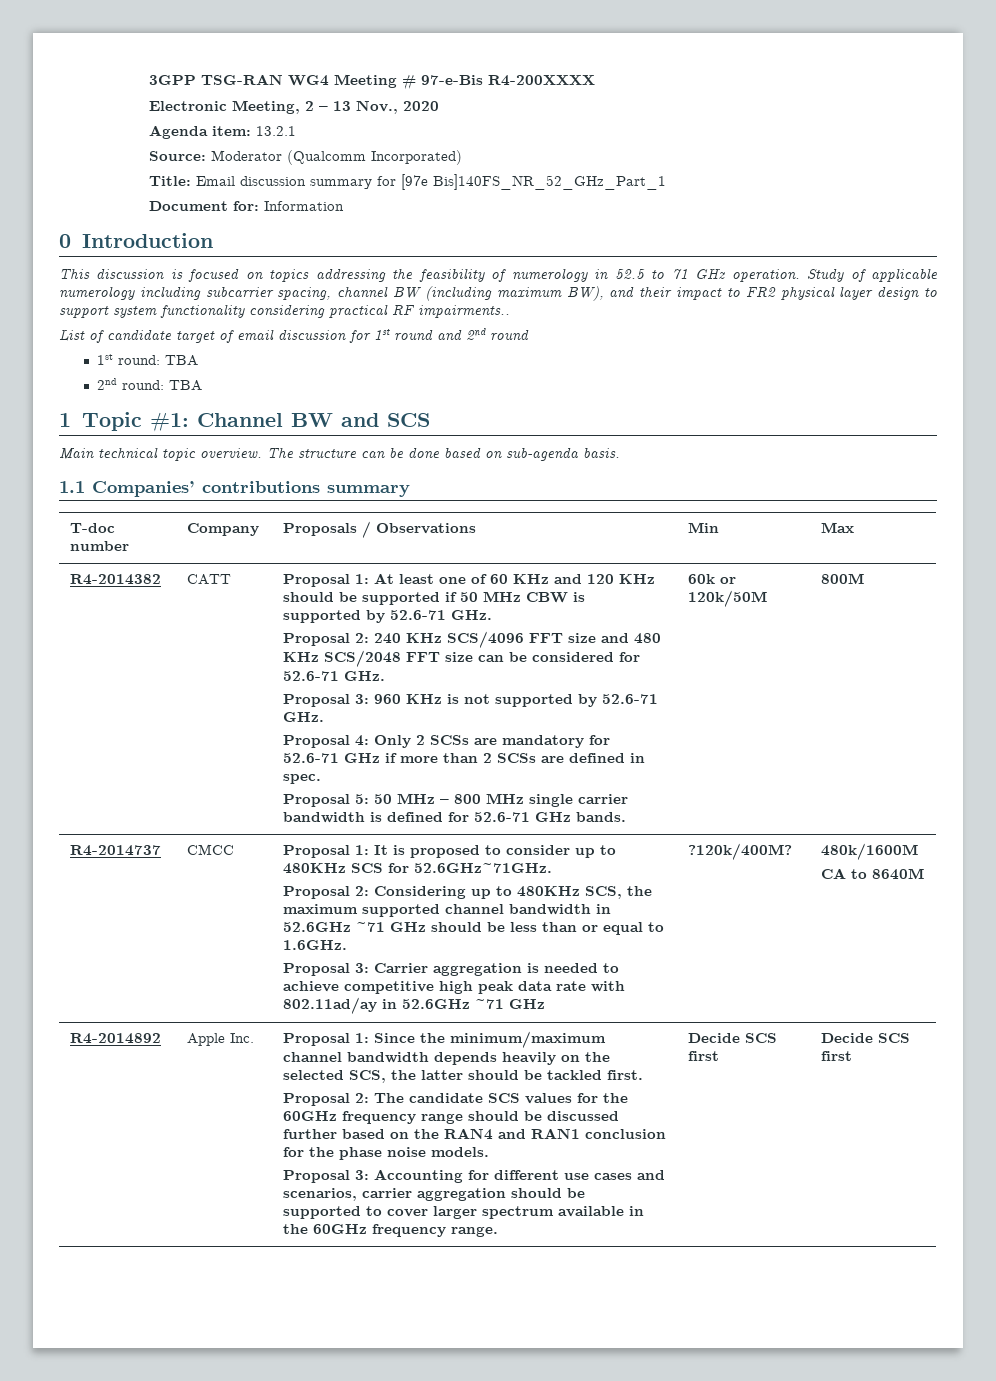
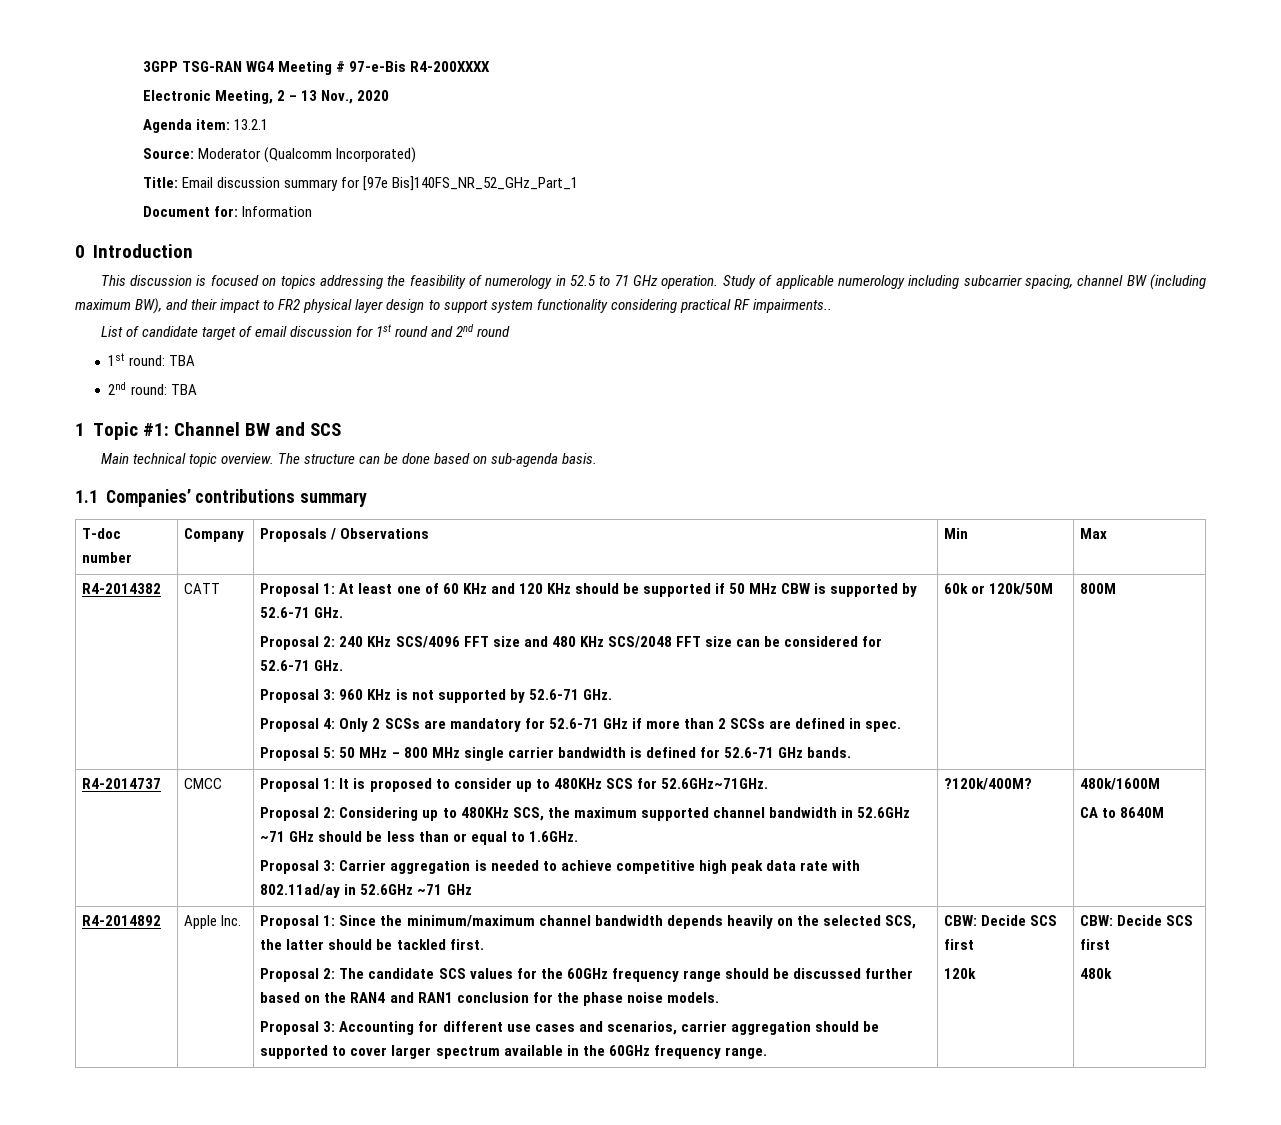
[688,1033,778,1043] [688,1051,720,1061] [821,1033,911,1043] [821,1051,853,1061] Decide SCS first | Decide SCS first -> [944,915,1058,926] [944,939,975,950] [944,968,977,979] [1080,915,1194,926] [1080,939,1111,950] [1080,968,1113,979] CBW: Decide SCS first // 120k | CBW: Decide SCS first // 480k

